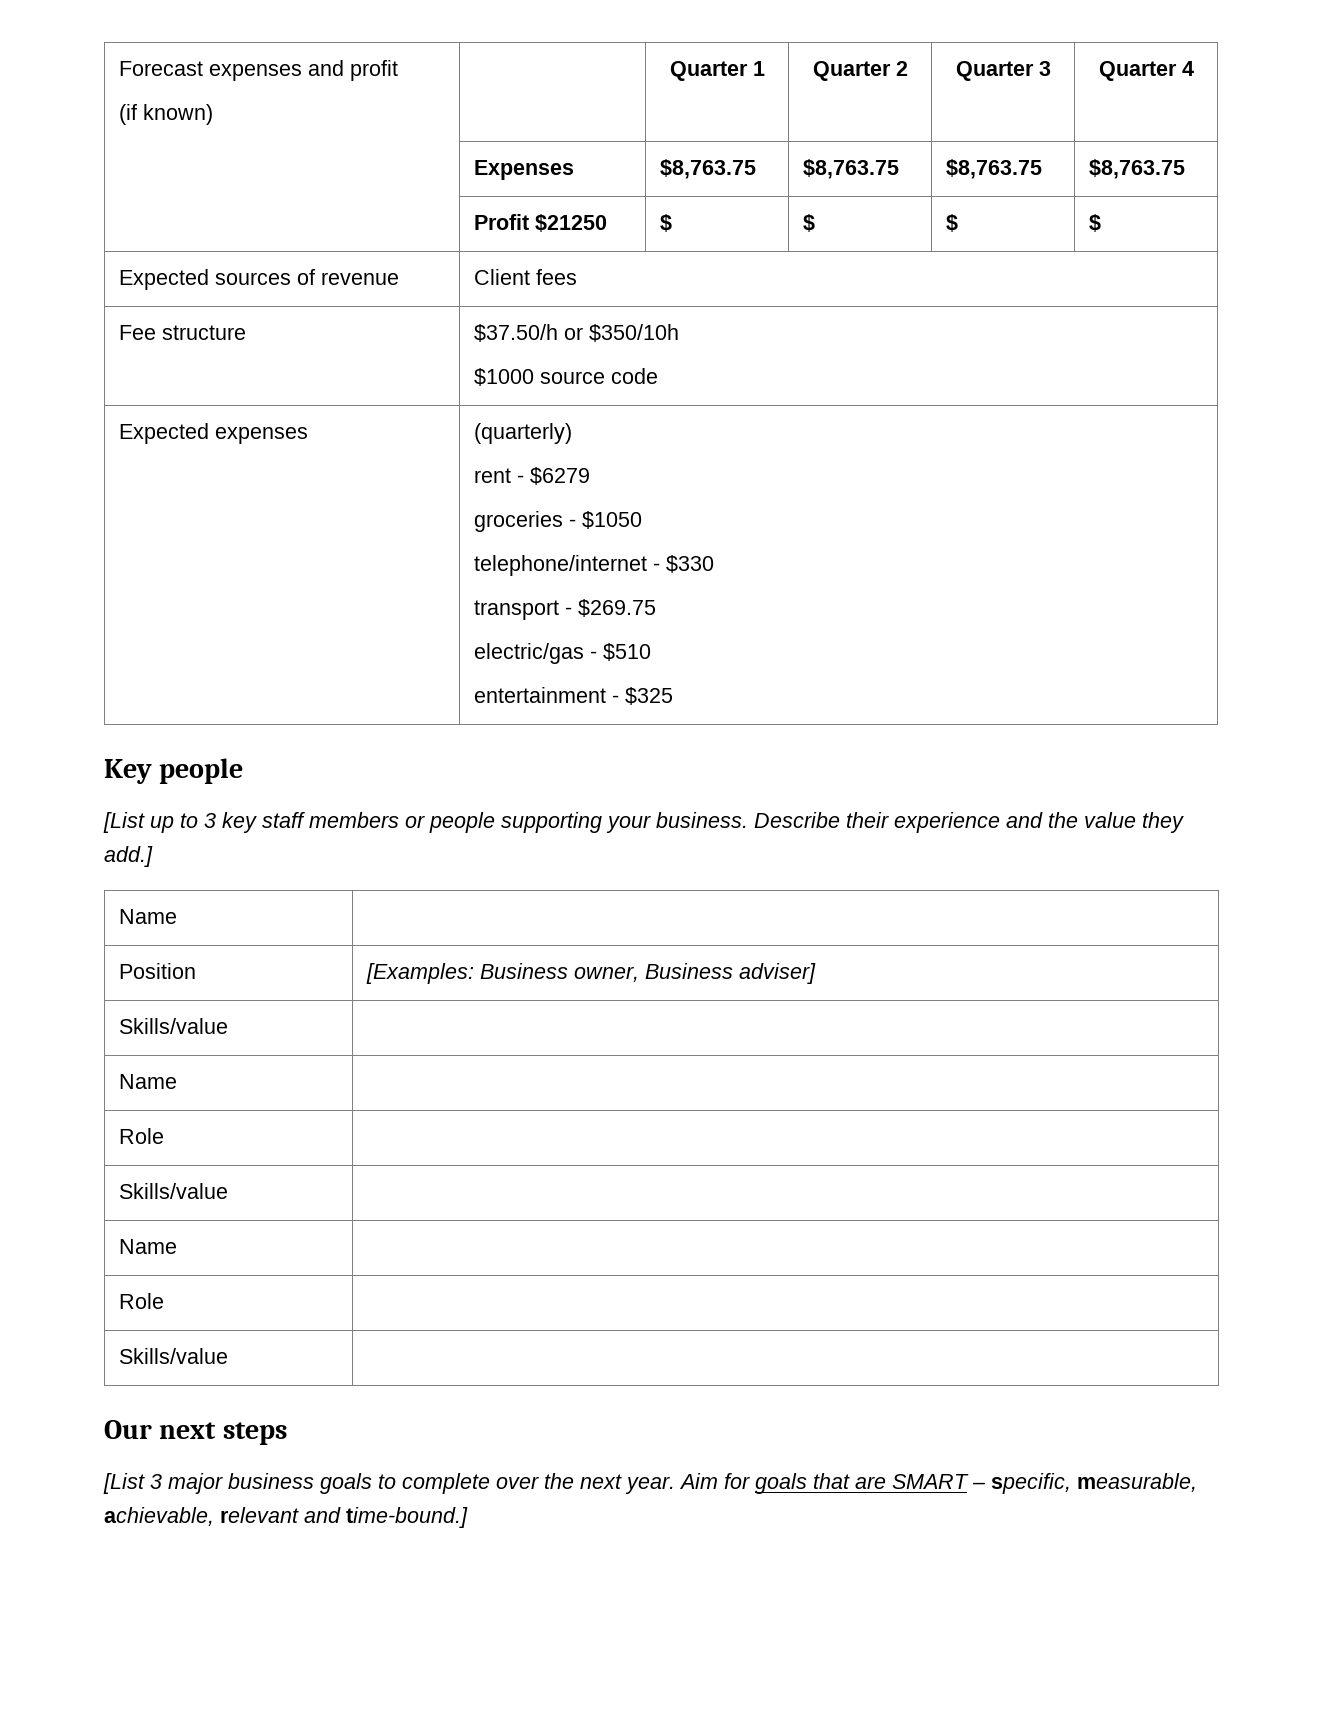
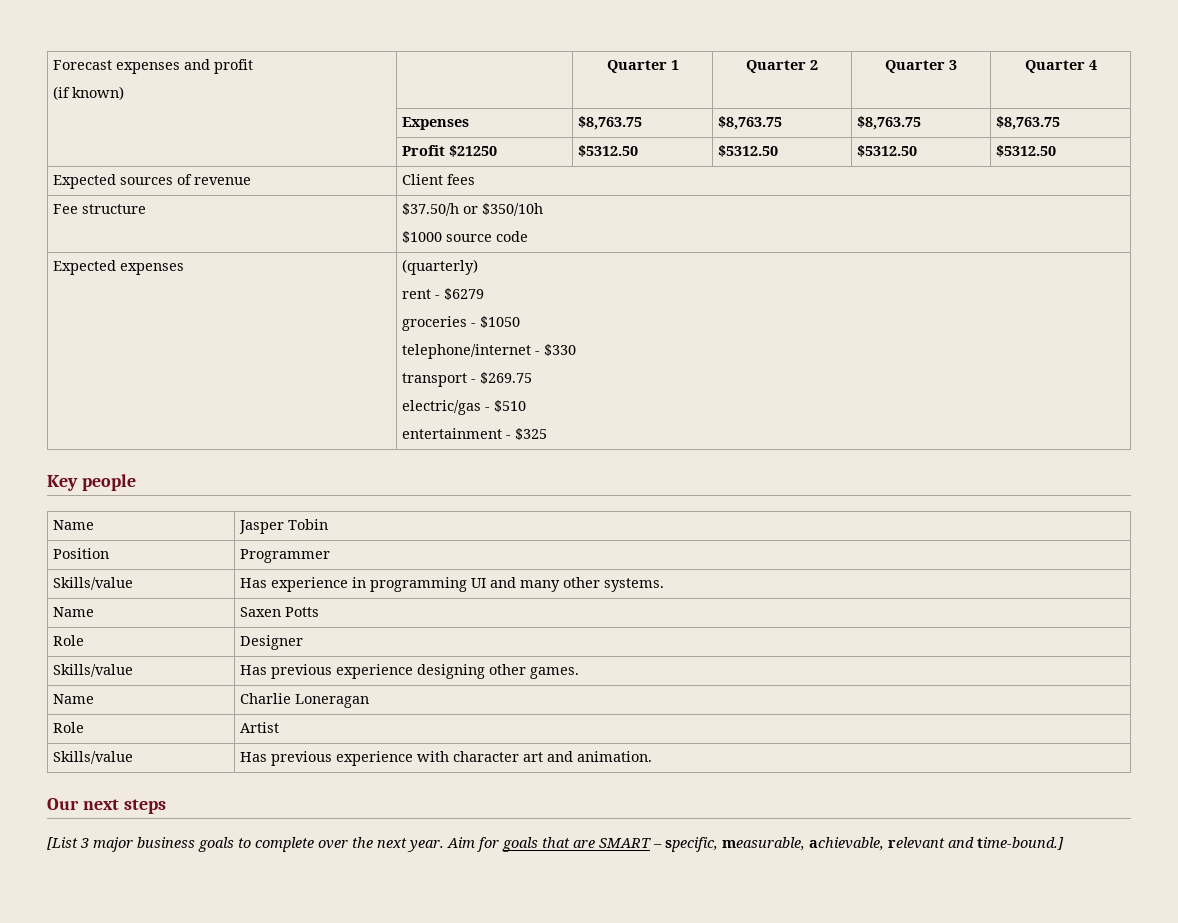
[659,214,672,232] [802,214,815,232] [945,214,958,232] [1088,214,1101,232] $ | $ | $ | $ -> [578,145,639,157] [718,145,779,157] [857,145,918,157] [996,145,1057,157] $5312.50 | $5312.50 | $5312.50 | $5312.50
[103,812,1184,833] [104,846,153,867] [118,909,177,924] // [List up to 3 key staff members or people supporting your business. Describe their experience and the value they add.] // Name | -> [53,520,95,530] [239,519,329,534] // Name | Jasper Tobin
[365,963,816,984] [118,1018,228,1034] [118,1074,177,1089] [118,1128,164,1144] [118,1183,228,1199] [118,1239,177,1254] [118,1293,164,1309] [118,1348,228,1364] [Examples: Business owner, Business adviser] // Skills/value | // Name | // Role | // Skills/value | // Name | // Role | // Skills/value | -> [240,549,331,563] [53,577,134,590] [240,577,665,592] [53,607,95,617] [240,607,320,617] [53,635,85,646] [240,635,304,650] [53,664,134,677] [240,664,580,679] [53,694,95,704] [240,693,370,708] [53,722,85,733] [240,722,280,733] [53,751,134,764] [240,751,653,766] Programmer // Skills/value | Has experience in programming UI and many other systems. // Name | Saxen Potts // Role | Designer // Skills/value | Has previous experience designing other games. // Name | Charlie Loneragan // Role | Artist // Skills/value | Has previous experience with character art and animation.

